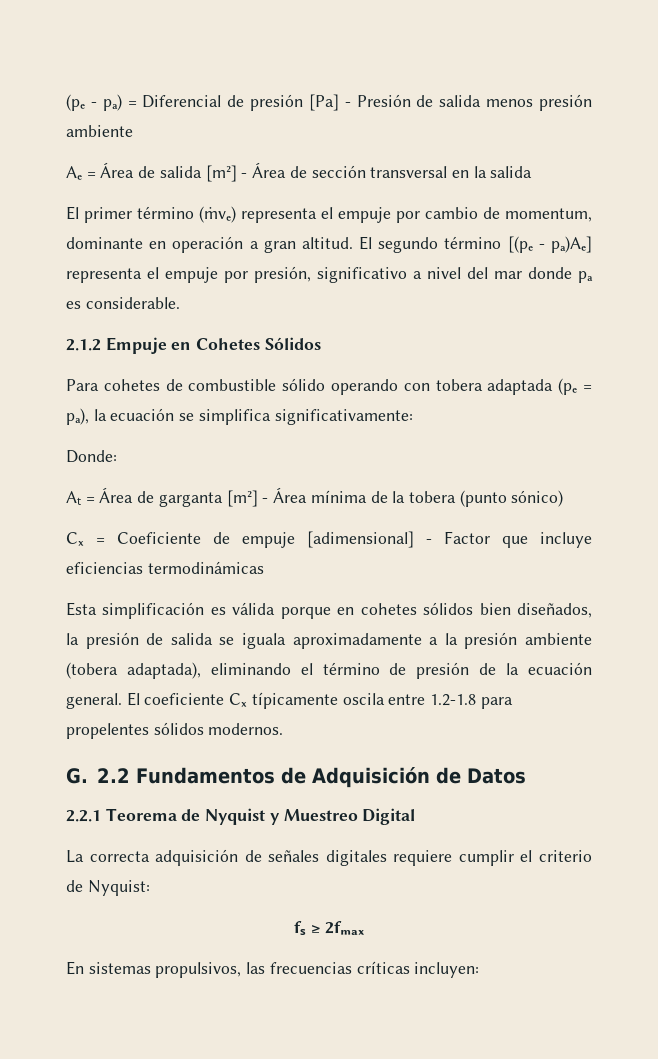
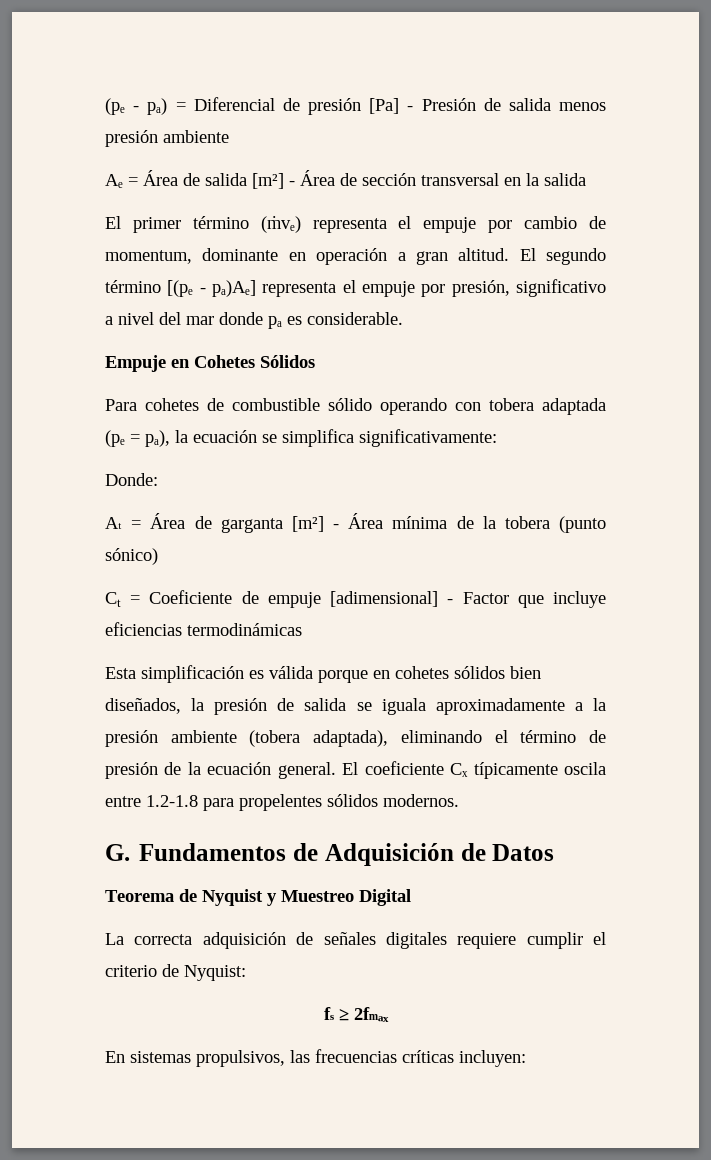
[66,339,101,351] 2.1.2 -> (403, 318) none
[66,532,84,546] Cₓ -> [105,592,121,607] Ct
[96,768,130,783] 2.2 -> (130, 852) none
[66,810,101,822] 2.2.1 -> (555, 852) none

